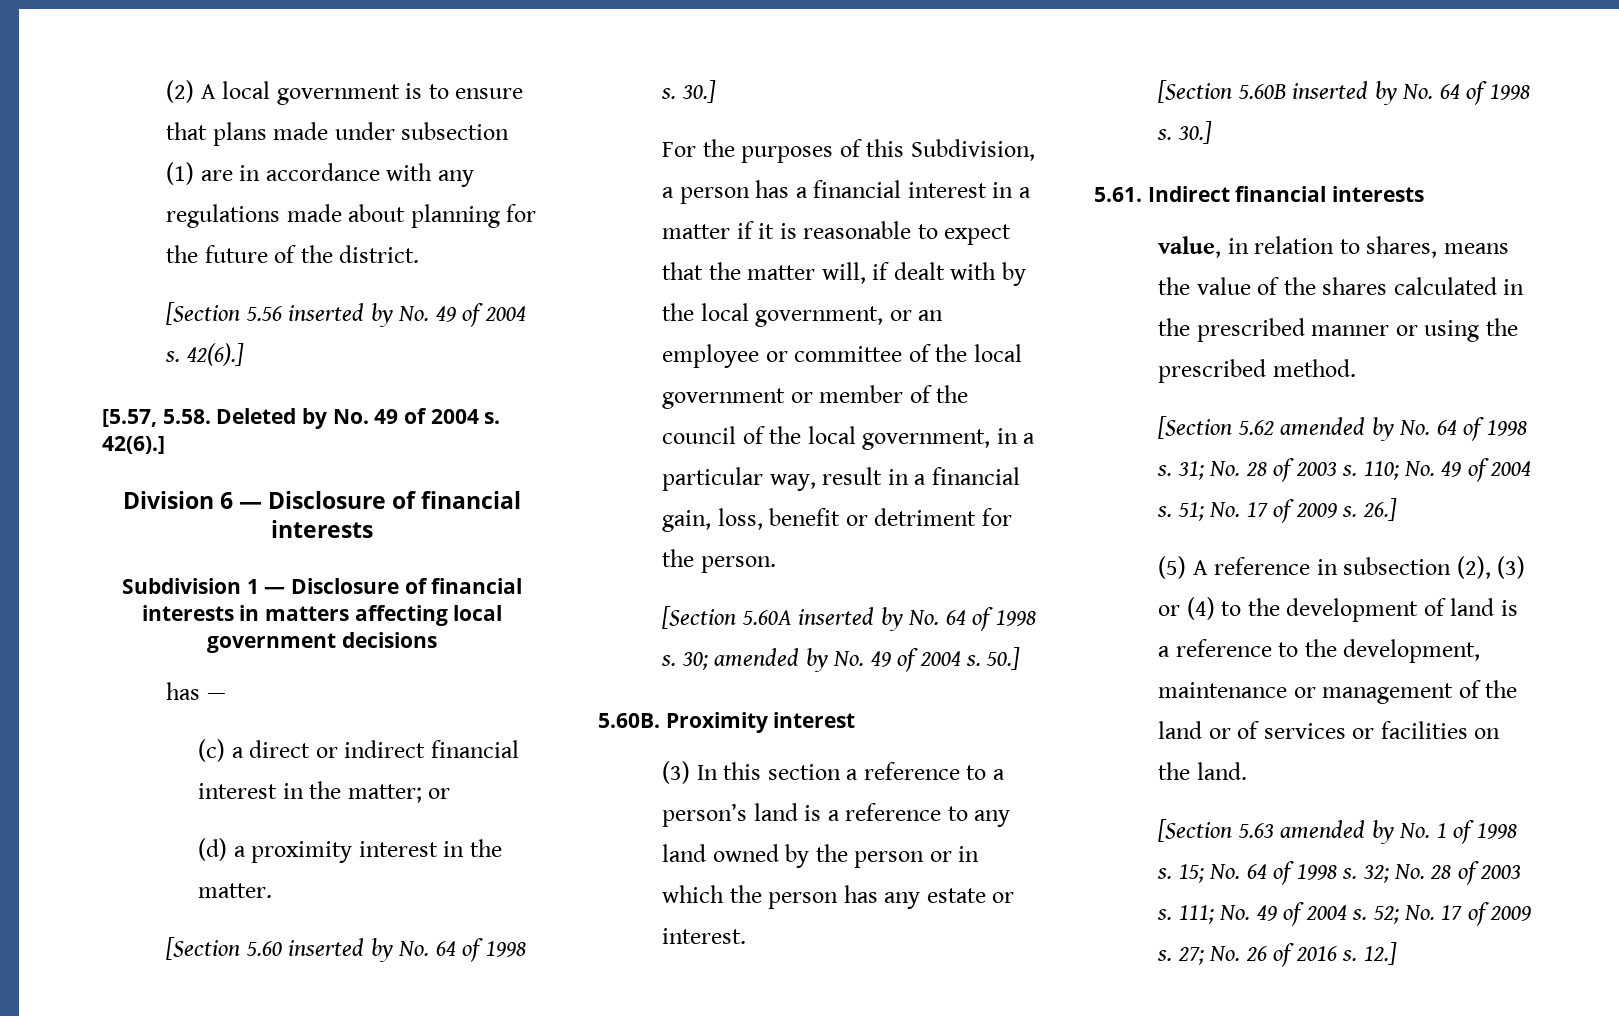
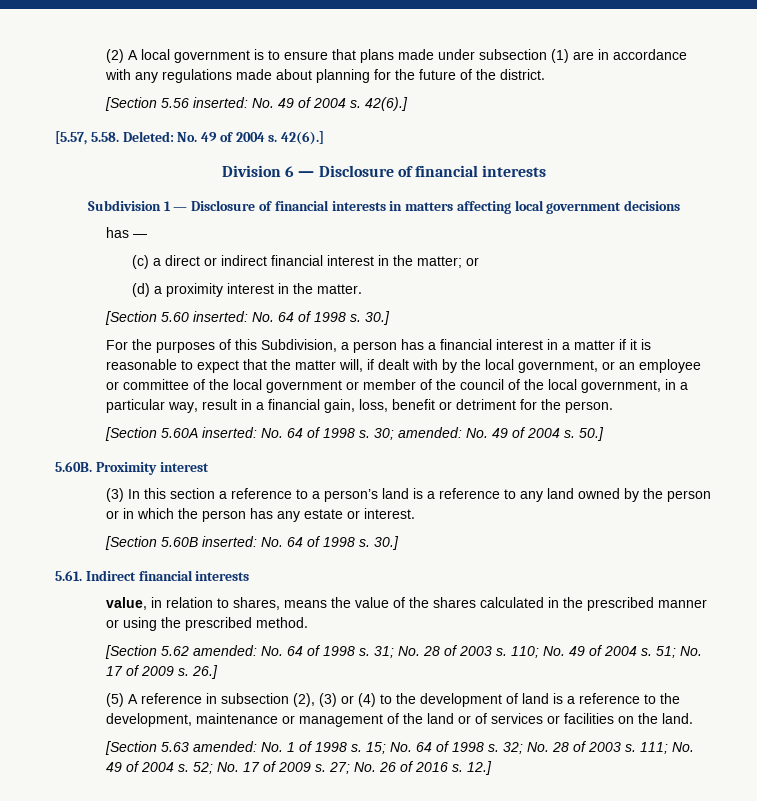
[288,303,393,327] inserted by -> [193,97,249,108] inserted:
[216,408,328,429] Deleted by -> [122,131,174,142] Deleted:
[288,938,393,962] inserted by -> [193,311,249,322] inserted:
[798,607,903,631] inserted by -> [202,427,258,438] inserted:
[714,648,828,672] amended by -> [398,427,463,438] amended:
[1292,81,1397,105] inserted by -> [202,536,258,547] inserted:
[1280,417,1394,441] amended by -> [193,645,258,656] amended:
[1280,820,1394,844] amended by -> [193,741,258,752] amended:

